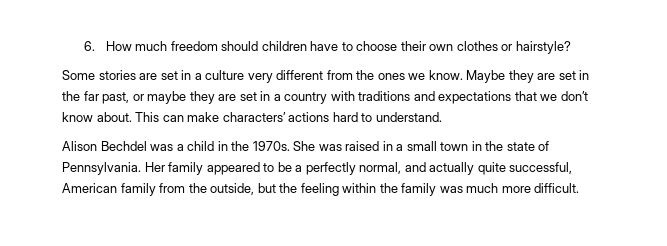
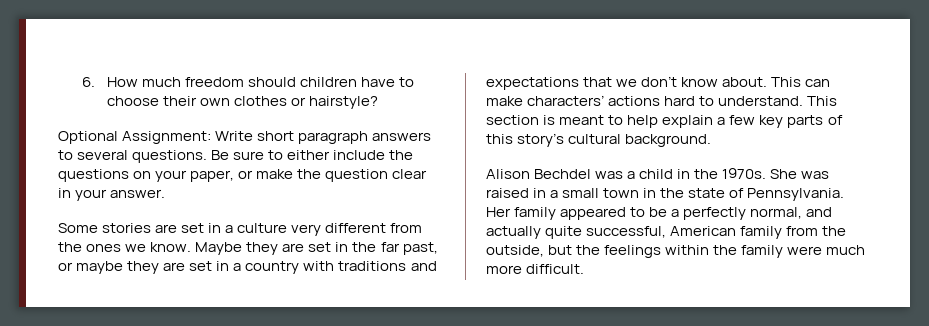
(571, 47) none -> [58,131,432,144] [58,150,414,163] [58,169,428,182] [58,188,166,201] // Optional Assignment: Write short paragraph answers to several questions. Be sure to either include the questions on your paper, or make the question clear in your answer.
(442, 117) none -> [807,96,838,106] [486,115,843,128] [486,133,712,147] This section is meant to help explain a few key parts of this story’s cultural background.
[300,183,339,196] feeling -> [604,245,662,258] feelings
[439,186,463,193] was -> [787,246,823,255] were

